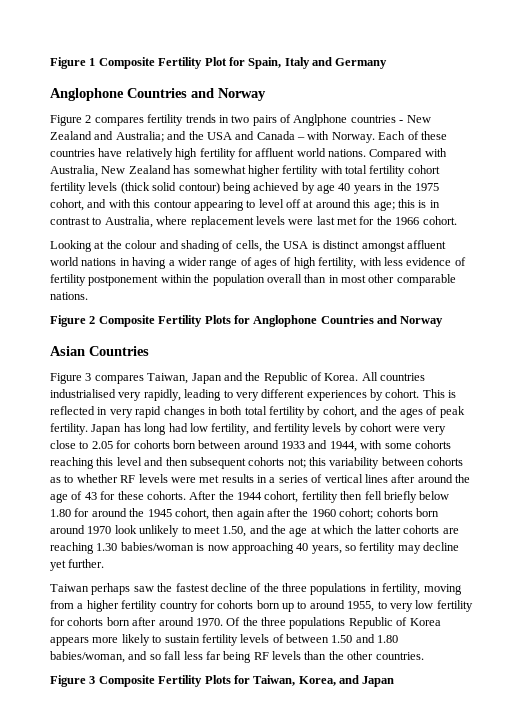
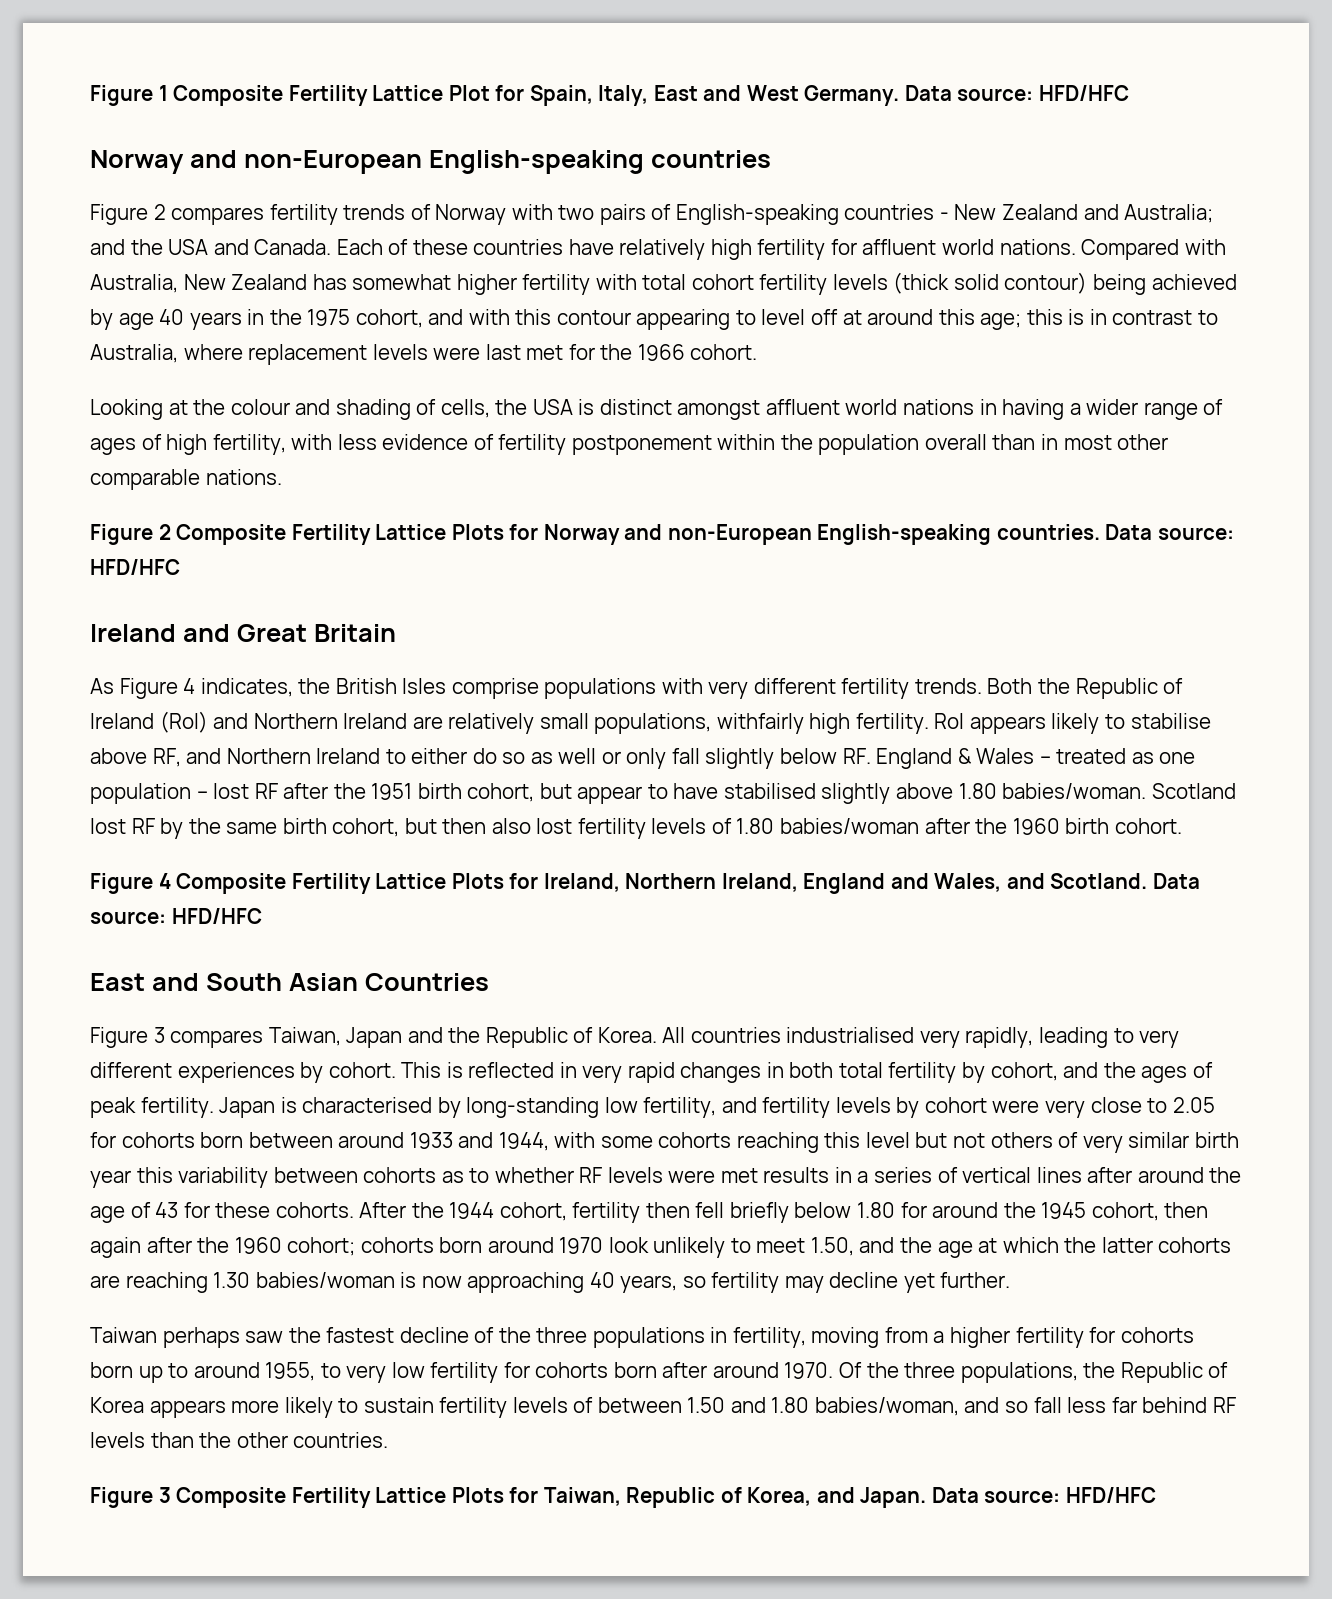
(203, 63) none -> [372,85,444,101] Lattice
[284,57,388,69] [50,88,266,101] Italy and Germany // Anglophone Countries and Norway -> [598,85,1130,106] [90,150,771,174] Italy, East and West Germany. Data source: HFD/HFC // Norway and non-European English-speaking countries
[218,115,229,123] in -> [410,204,553,225] of Norway with
[293,114,348,126] Anglphone -> [675,204,839,225] English-speaking
[256,131,375,143] Canada – with Norway. -> [254,239,332,255] Canada.
[369,165,406,177] fertility -> (687, 282) none
[204,315,444,327] Plots for Anglophone Countries and Norway // -> [375,524,1234,545] [90,559,180,575] [90,624,396,642] [90,678,1184,699] [90,711,1211,734] [90,748,1196,769] [90,783,1236,804] [90,818,1182,839] [90,873,1201,894] [90,908,262,924] [90,973,282,991] Lattice Plots for Norway and non-European English-speaking countries. Data source: HFD/HFC // Ireland and Great Britain // As Figure 4 indicates, the British Isles comprise populations with very different fertility trends. Both the Republic of Ireland (RoI) and Northern Ireland are relatively small populations, withfairly high fertility. RoI appears likely to stabilise above RF, and Northern Ireland to either do so as well or only fall slightly below RF. England & Wales – treated as one population – lost RF after the 1951 birth cohort, but appear to have stabilised slightly above 1.80 babies/woman. Scotland lost RF by the same birth cohort, but then also lost fertility levels of 1.80 babies/woman after the 1960 birth cohort. // Figure 4 Composite Fertility Lattice Plots for Ireland, Northern Ireland, England and Wales, and Scotland. Data source: HFD/HFC // East and South
[123,423,188,435] has long had -> [280,1097,600,1118] is characterised by long-standing
[144,457,306,469] and then subsequent cohorts not; -> [915,1132,1239,1153] [90,1170,131,1188] but not others of very similar birth year
[159,601,198,612] country -> (1084, 1337) none
[289,617,346,629] populations -> [960,1362,1116,1383] populations, the
[223,651,252,663] being -> [1142,1397,1208,1413] behind
(203, 681) none -> [375,1487,447,1503] Lattice
[298,675,395,687] Korea, and Japan -> [626,1487,1157,1508] Republic of Korea, and Japan. Data source: HFD/HFC

